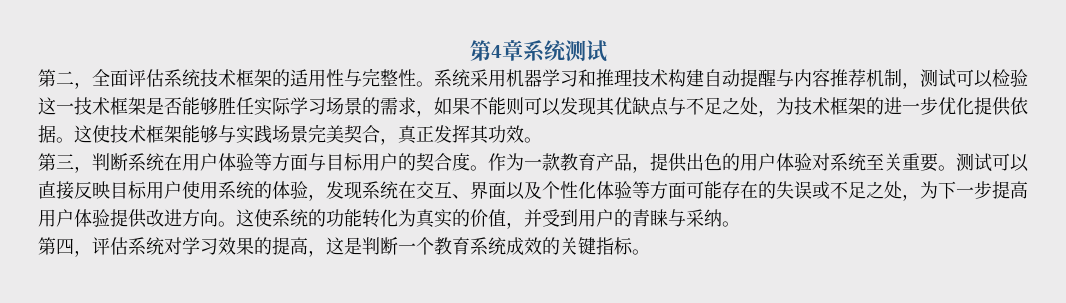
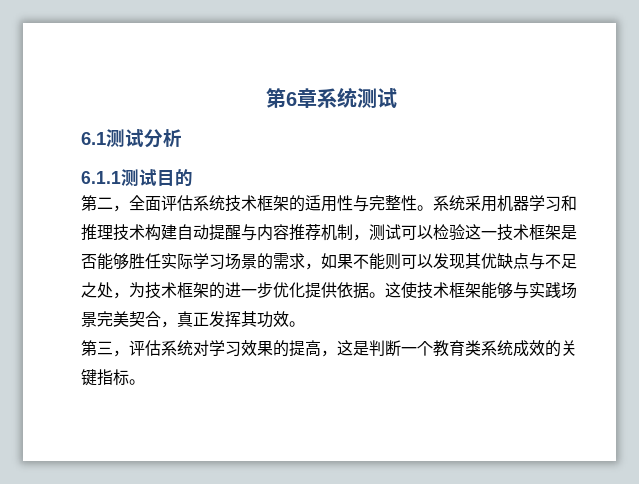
[469,40,502,61] 第4 -> [265,88,297,108] 第6
(607, 51) none -> [81,129,182,148] [81,169,193,186] // 6.1测试分析 // 6.1.1测试目的
[92,153,1029,173] [38,181,1028,201] [38,209,740,229] [38,237,92,257] 判断系统在用户体验等方面与目标用户的契合度。作为一款教育产品，提供出色的用户体验对系统至关重要。测试可以直接反映目标用户使用系统的体验，发现系统在交互、界面以及个性化体验等方面可能存在的失误或不足之处，为下一步提高用户体验提供改进方向。这使系统的功能转化为真实的价值，并受到用户的青睐与采纳。 // 第四， -> (129, 353) none
(470, 246) none -> [465,340,481,356] 类

